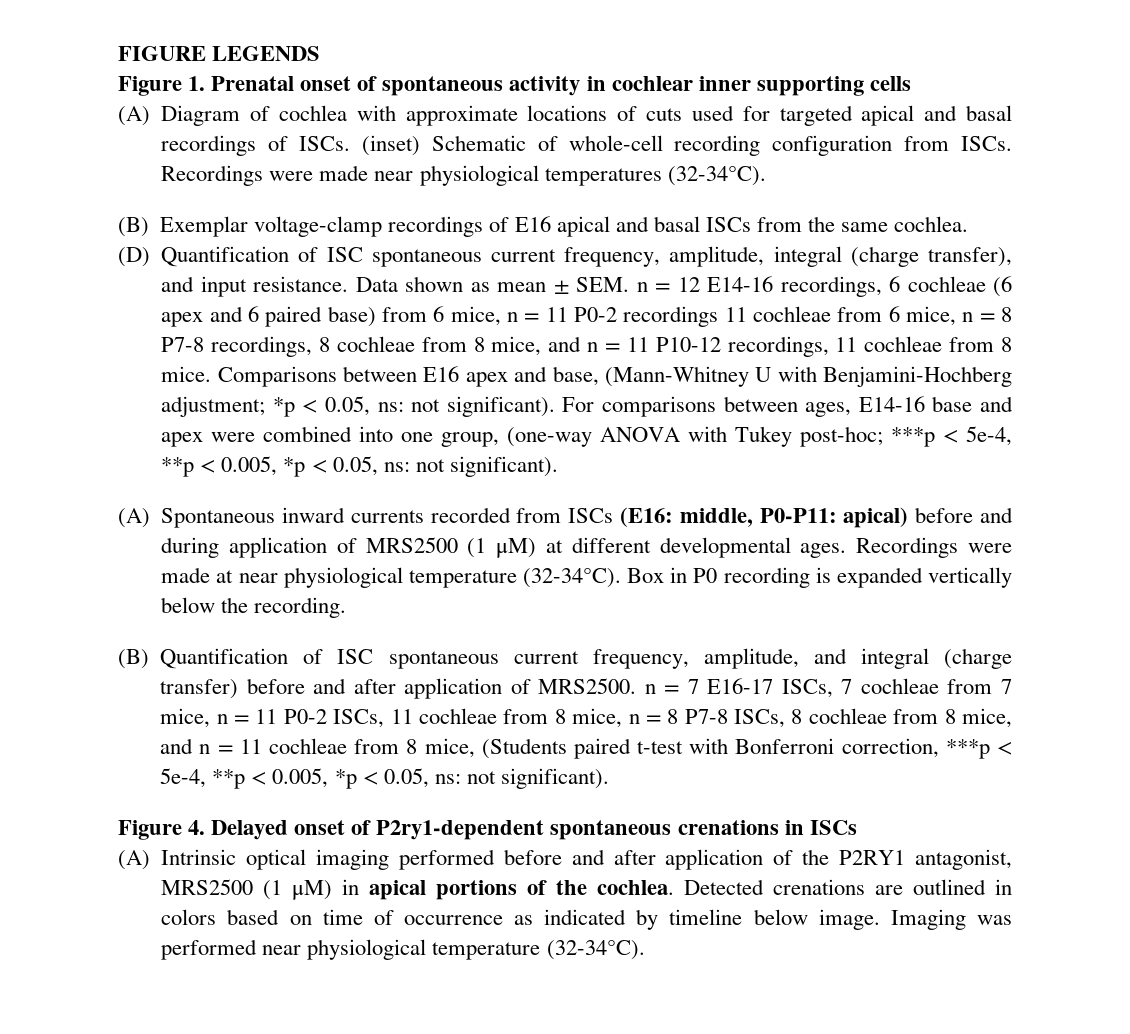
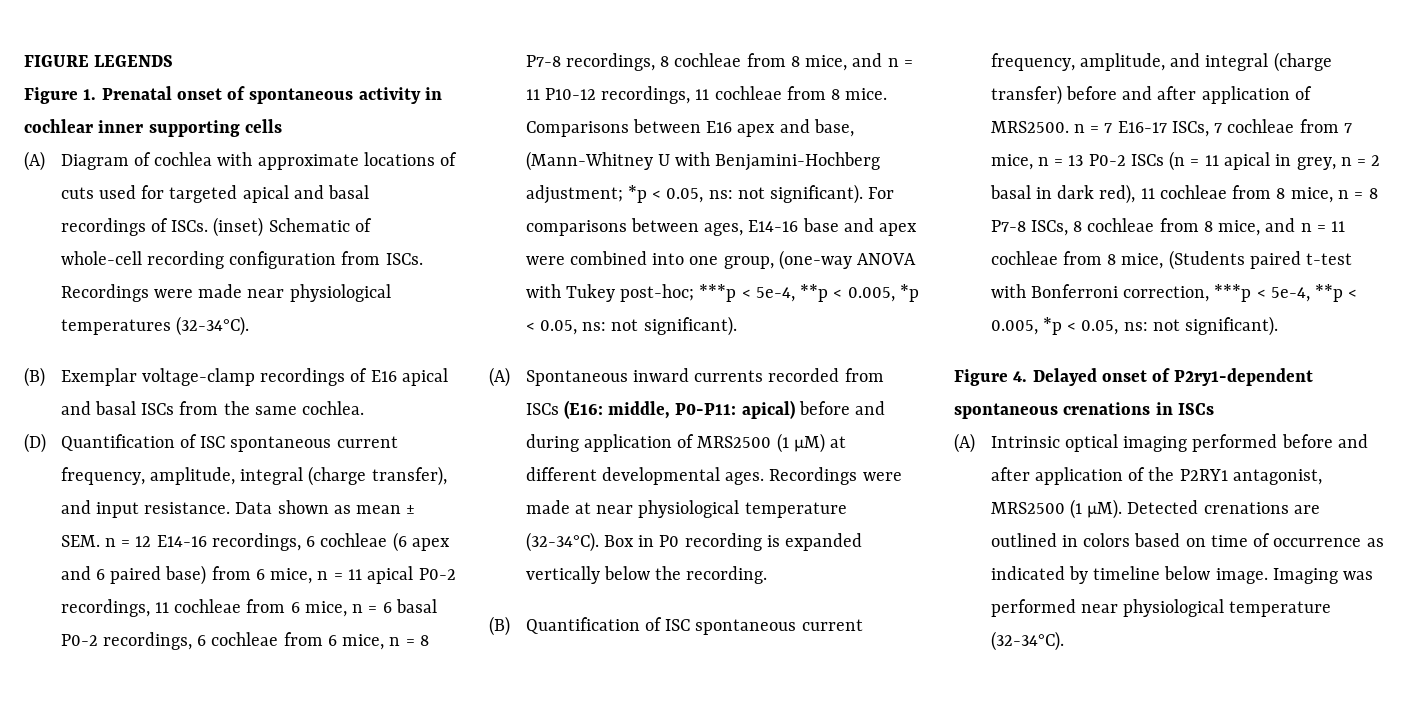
[573,306,719,327] P0-2 recordings -> [367,566,456,584] [60,599,150,617] apical P0-2 recordings,
(995, 317) none -> [382,599,438,613] [60,632,415,650] 6 basal P0-2 recordings, 6 cochleae from 6 mice, n =
[255,709,385,728] 11 P0-2 ISCs, -> [1068,151,1381,171] [989,184,1136,204] 13 P0-2 ISCs (n = 11 apical in grey, n = 2 basal in dark red),
[292,879,675,900] μM) in apical portions of the cochlea. -> [1087,499,1123,519] μM).

